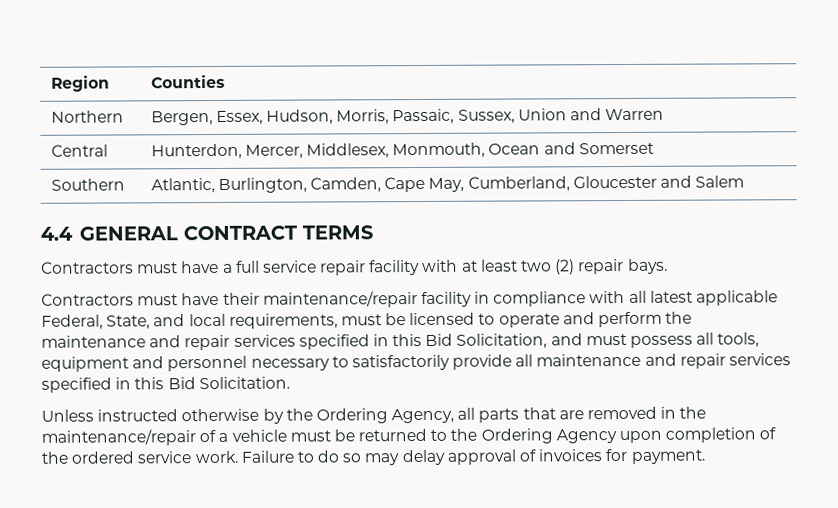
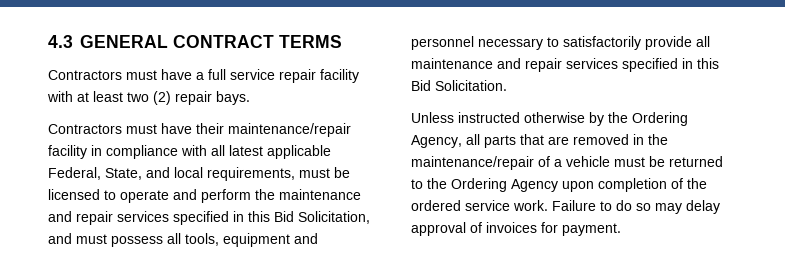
[50,75,110,92] [150,74,225,89] [50,110,124,123] [150,108,665,126] [50,144,108,157] [150,142,654,160] [50,178,125,191] [150,175,745,194] [40,226,73,241] Region | Counties // Northern | Bergen, Essex, Hudson, Morris, Passaic, Sussex, Union and Warren // Central | Hunterdon, Mercer, Middlesex, Monmouth, Ocean and Somerset // Southern | Atlantic, Burlington, Camden, Cape May, Cumberland, Gloucester and Salem // 4.4 -> [48,35,73,48] 4.3

